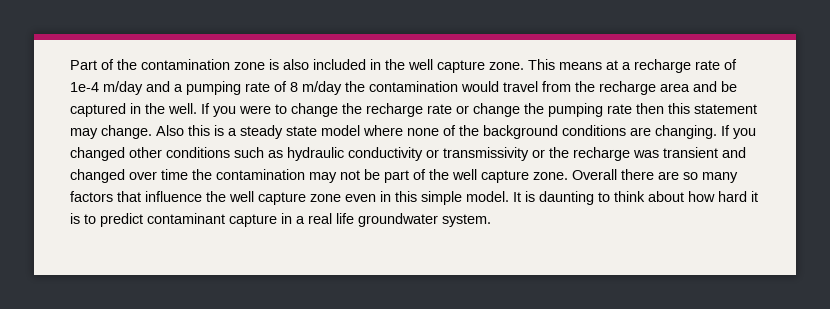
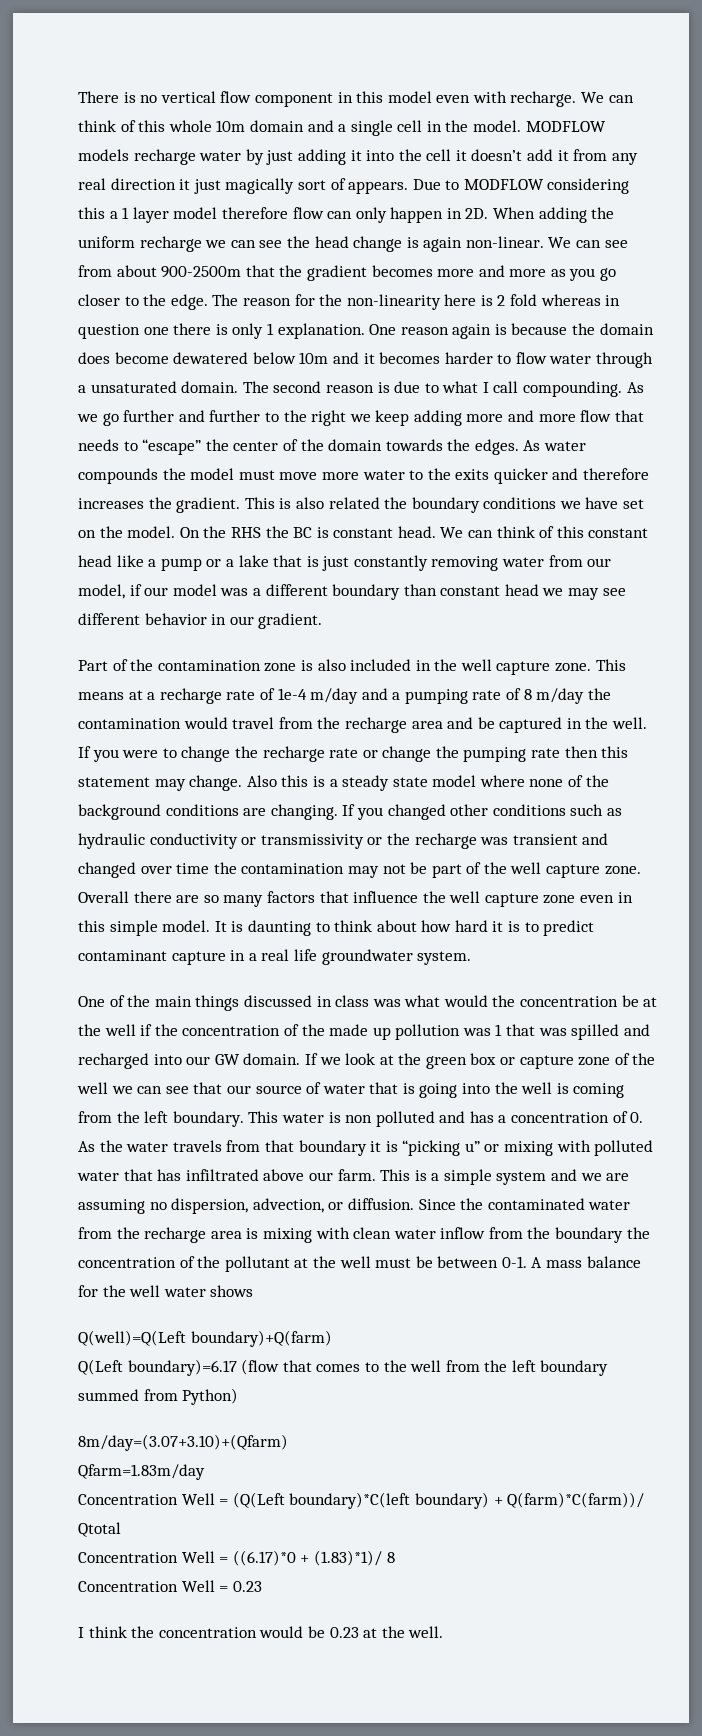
(70, 65) none -> [78,91,634,107] [78,120,606,136] [78,149,638,165] [78,178,630,194] [78,207,615,223] [78,236,628,252] [78,265,617,281] [78,294,621,310] [78,323,654,339] [78,352,654,368] [78,381,644,397] [77,410,644,426] [78,439,587,455] [78,468,650,484] [78,497,645,513] [78,526,649,538] [78,555,612,571] [78,584,626,600] [78,613,323,629] There is no vertical flow component in this model even with recharge. We can think of this whole 10m domain and a single cell in the model. MODFLOW models recharge water by just adding it into the cell it doesn’t add it from any real direction it just magically sort of appears. Due to MODFLOW considering this a 1 layer model therefore flow can only happen in 2D. When adding the uniform recharge we can see the head change is again non-linear. We can see from about 900-2500m that the gradient becomes more and more as you go closer to the edge. The reason for the non-linearity here is 2 fold whereas in question one there is only 1 explanation. One reason again is because the domain does become dewatered below 10m and it becomes harder to flow water through a unsaturated domain. The second reason is due to what I call compounding. As we go further and further to the right we keep adding more and more flow that needs to “escape” the center of the domain towards the edges. As water compounds the model must move more water to the exits quicker and therefore increases the gradient. This is also related the boundary conditions we have set on the model. On the RHS the BC is constant head. We can think of this constant head like a pump or a lake that is just constantly removing water from our model, if our model was a different boundary than constant head we may see different behavior in our gradient. //
(491, 220) none -> [78,995,658,1011] [78,1024,650,1040] [78,1053,656,1069] [77,1082,625,1098] [78,1111,644,1127] [78,1140,654,1156] [77,1169,630,1185] [78,1198,631,1214] [78,1227,650,1243] [78,1256,641,1272] [78,1285,254,1297] [78,1330,332,1347] [78,1359,609,1376] [78,1388,239,1405] [78,1434,288,1451] [78,1464,205,1480] [78,1492,645,1509] [78,1522,121,1537] [78,1550,395,1566] [78,1580,262,1592] [78,1626,444,1638] // One of the main things discussed in class was what would the concentration be at the well if the concentration of the made up pollution was 1 that was spilled and recharged into our GW domain. If we look at the green box or capture zone of the well we can see that our source of water that is going into the well is coming from the left boundary. This water is non polluted and has a concentration of 0. As the water travels from that boundary it is “picking u” or mixing with polluted water that has infiltrated above our farm. This is a simple system and we are assuming no dispersion, advection, or diffusion. Since the contaminated water from the recharge area is mixing with clean water inflow from the boundary the concentration of the pollutant at the well must be between 0-1. A mass balance for the well water shows // Q(well)=Q(Left boundary)+Q(farm) // Q(Left boundary)=6.17 (flow that comes to the well from the left boundary summed from Python) // 8m/day=(3.07+3.10)+(Qfarm) // Qfarm=1.83m/day // Concentration Well = (Q(Left boundary)*C(left boundary) + Q(farm)*C(farm))/ Qtotal // Concentration Well = ((6.17)*0 + (1.83)*1)/ 8 // Concentration Well = 0.23 // I think the concentration would be 0.23 at the well.

